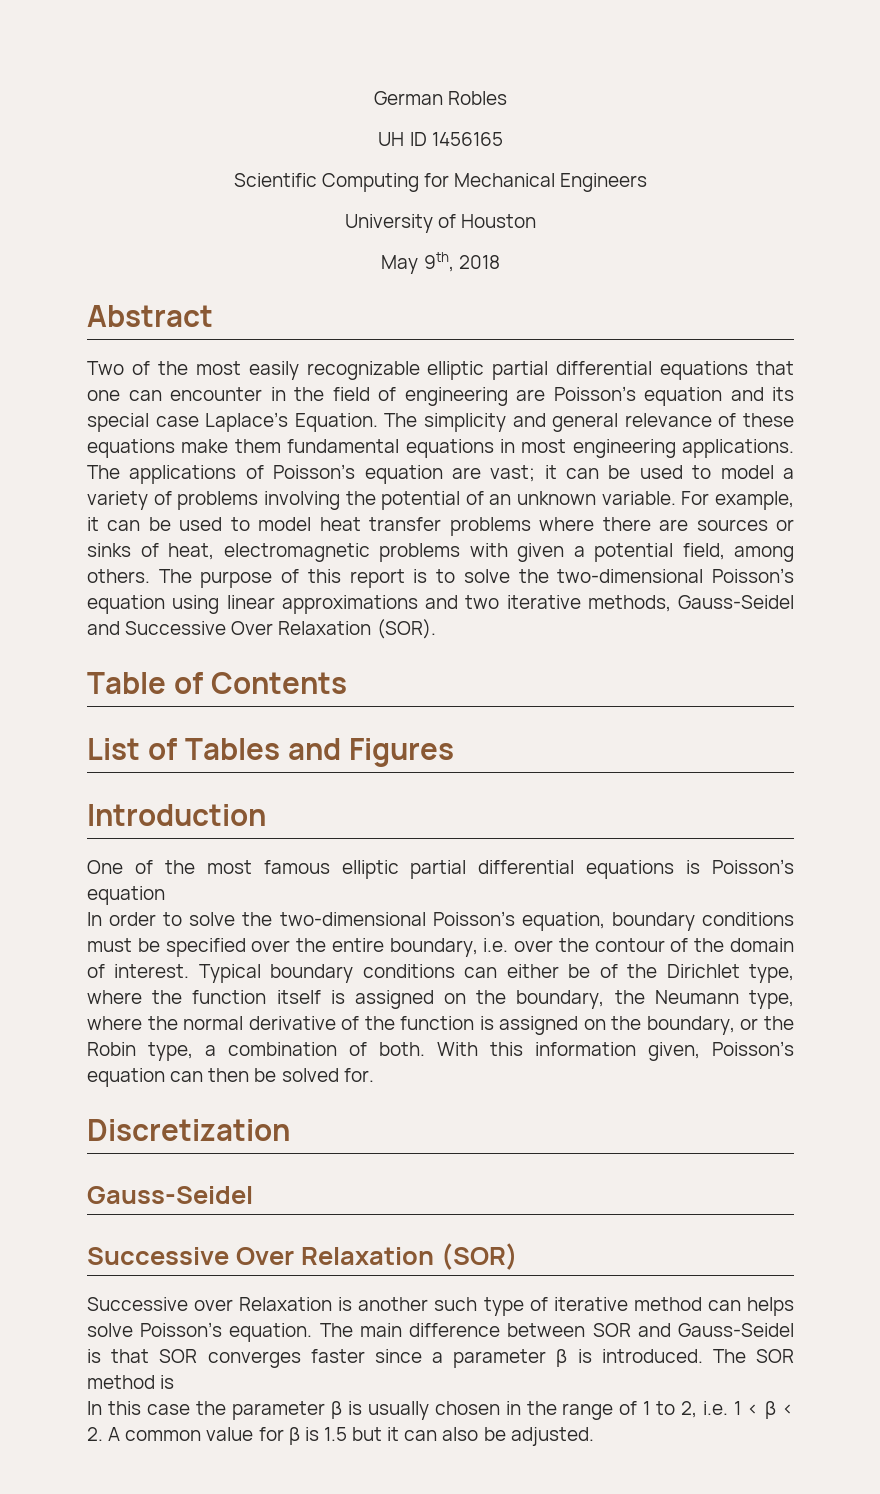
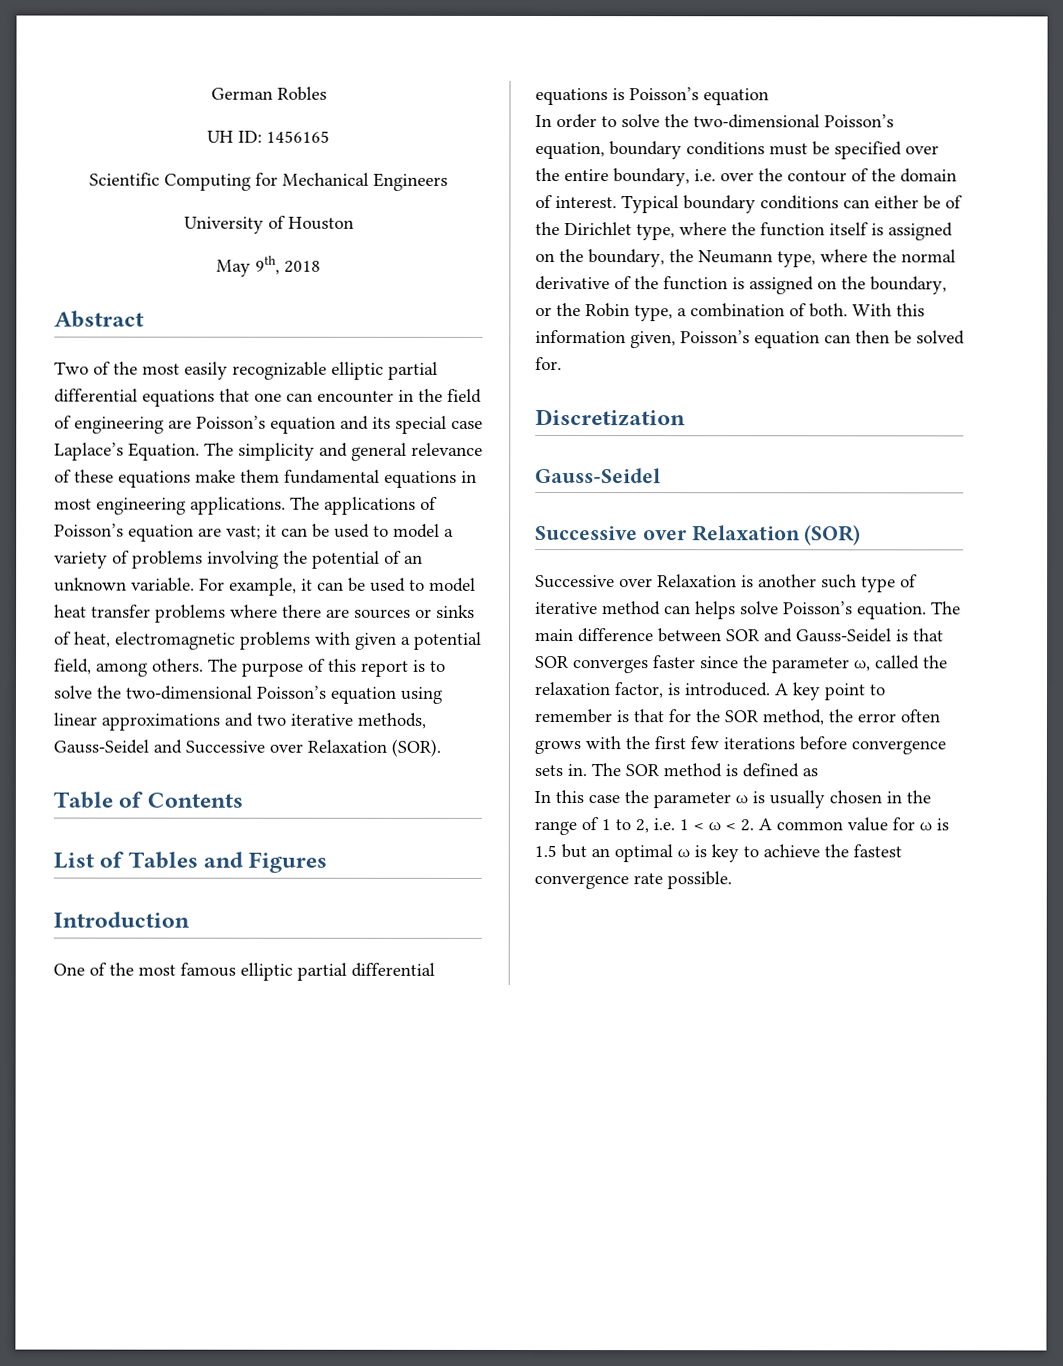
[409,132,427,146] ID -> [238,130,262,143] ID:
[231,621,274,635] Over -> [269,743,303,753] over
[235,1247,294,1265] Over -> [642,530,687,541] over
[432,1349,703,1368] a parameter β is introduced. -> [743,655,948,674] [534,682,885,701] [534,709,940,726] [534,736,946,755] [534,764,587,777] the parameter ω, called the relaxation factor, is introduced. A key point to remember is that for the SOR method, the error often grows with the first few iterations before convergence sets in.
(175, 1382) none -> [742,763,818,778] defined as
[330,1401,342,1419] β -> [735,795,748,804] ω
[765,1401,777,1419] β -> [708,822,721,831] ω
[288,1427,300,1445] β -> [919,822,932,831] ω
[387,1427,594,1446] it can also be adjusted. -> [591,844,902,863] [534,871,732,890] an optimal ω is key to achieve the fastest convergence rate possible.

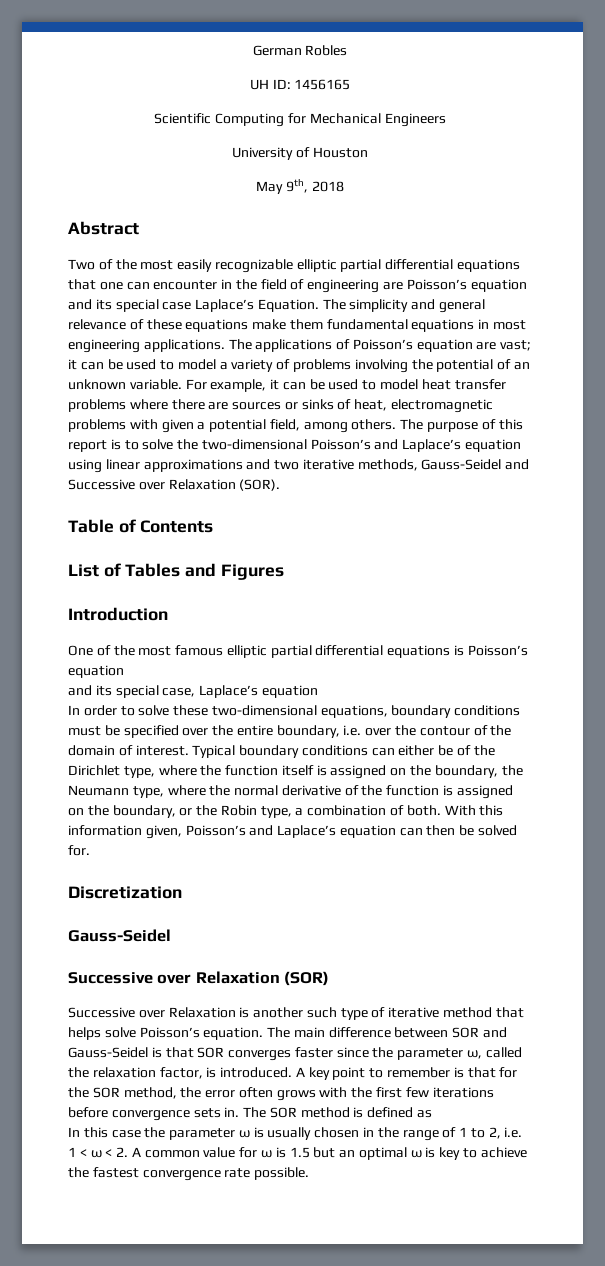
(326, 692) none -> [374,439,462,452] and Laplace’s
(769, 97) none -> [68,685,318,698] // and its special case, Laplace’s equation
[664,114,894,129] [535,142,605,160] the two-dimensional Poisson’s equation, -> [173,705,388,718] these two-dimensional equations,
(750, 337) none -> [249,825,337,838] and Laplace’s
[664,605,691,615] can -> [495,1007,524,1018] that

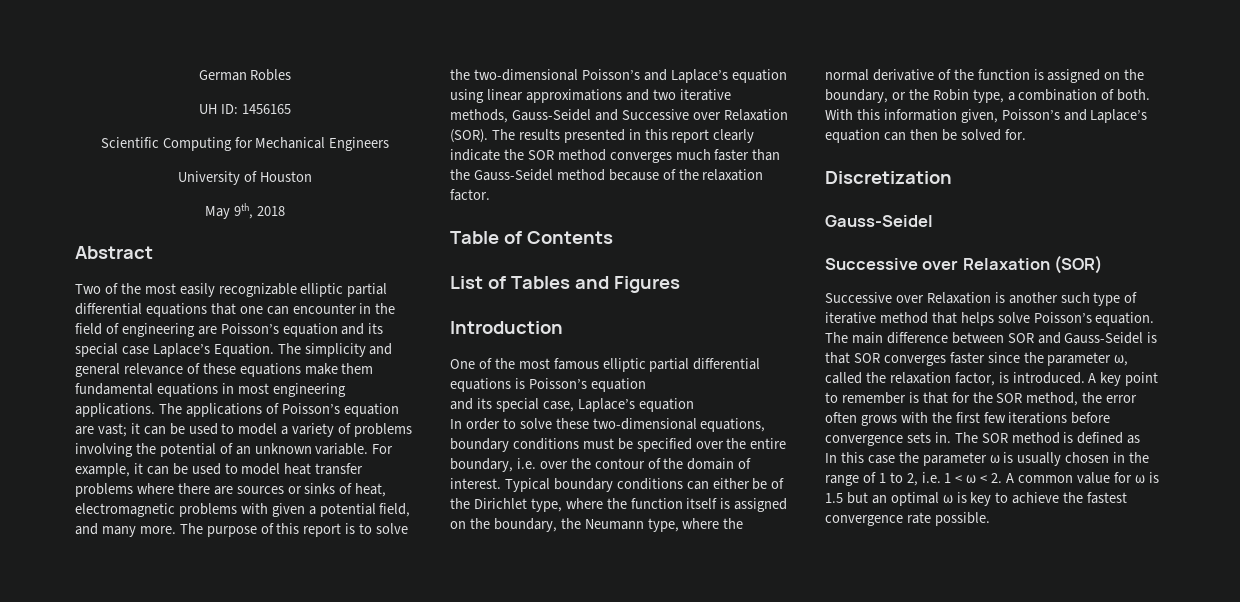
[303,419,397,433] among others. -> [75,523,176,537] and many more.
(281, 485) none -> [491,129,755,143] [450,149,781,163] [450,169,764,181] [450,189,490,201] The results presented in this report clearly indicate the SOR method converges much faster than the Gauss-Seidel method because of the relaxation factor.

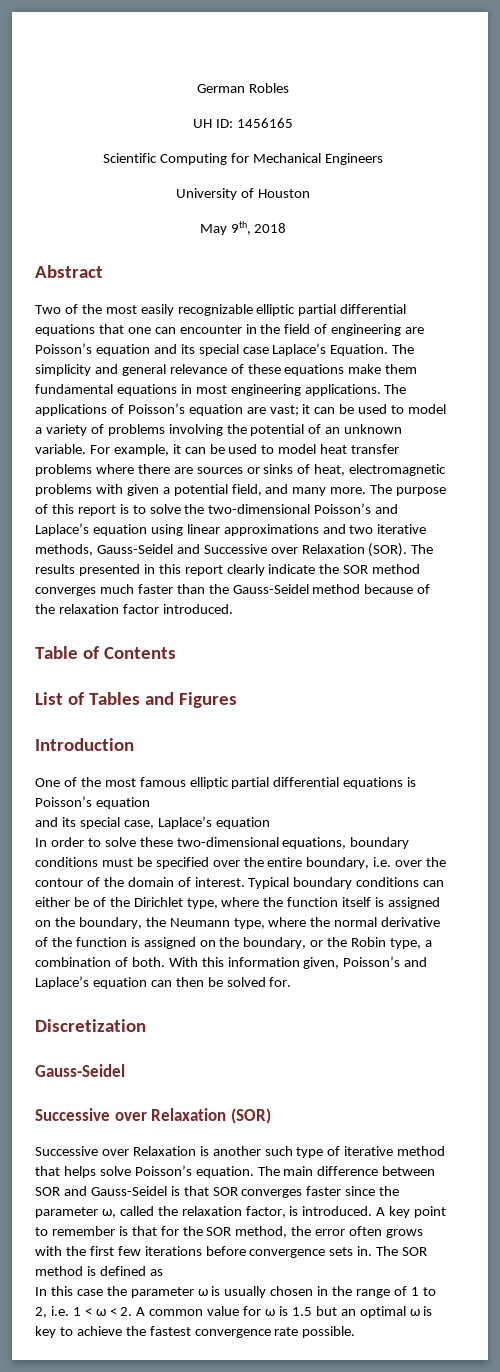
[450,189,490,201] factor. -> [122,604,233,614] factor introduced.

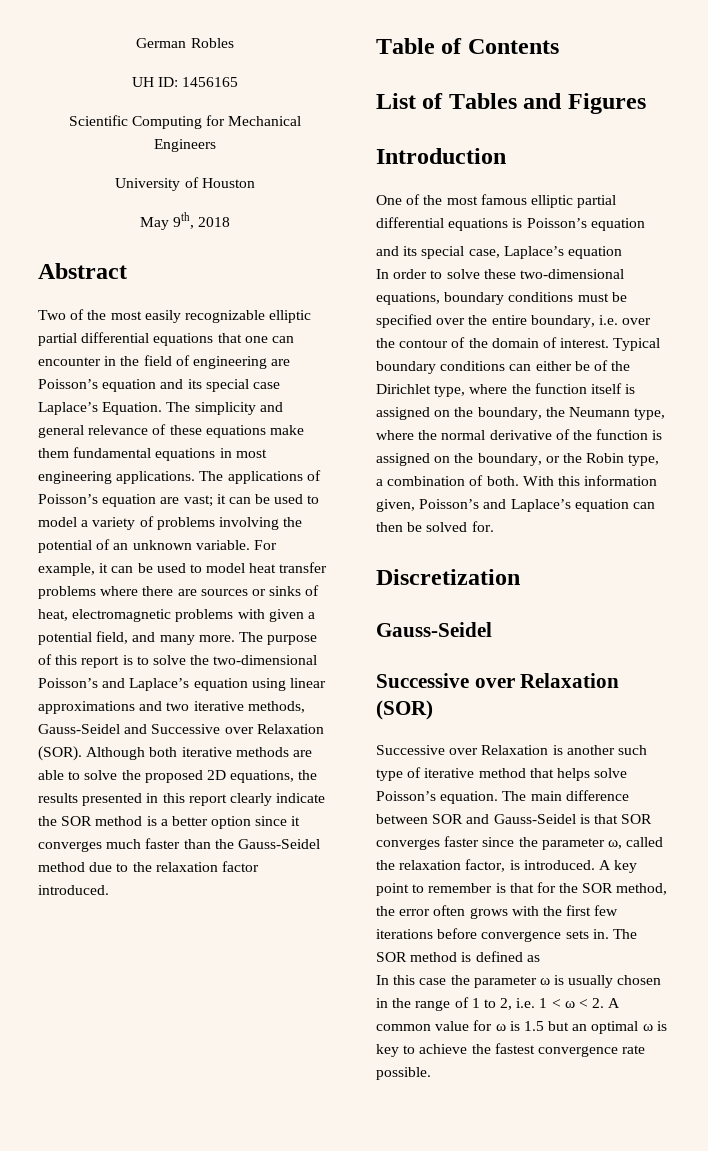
[411,544,434,554] The -> [86,747,312,760] [38,770,318,783] Although both iterative methods are able to solve the proposed 2D equations, the
(421, 569) none -> [146,816,301,829] is a better option since it
[364,584,431,594] because of -> [89,862,129,872] due to

